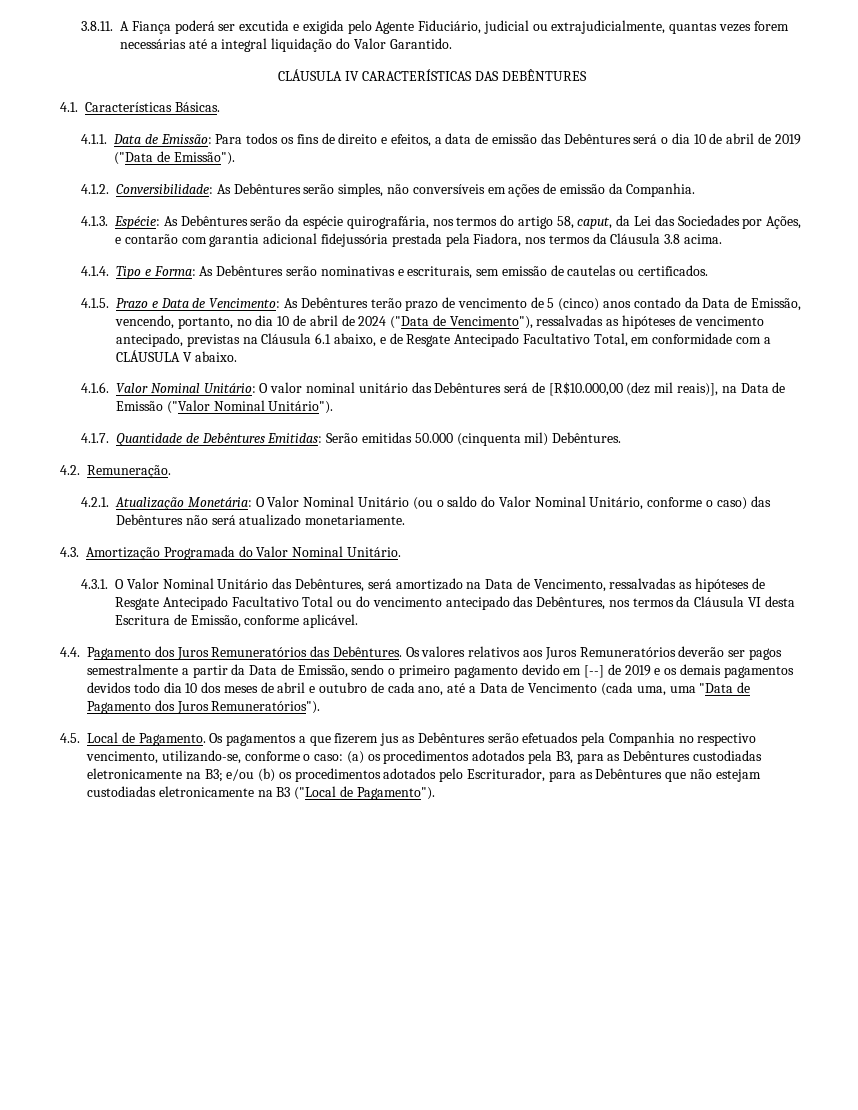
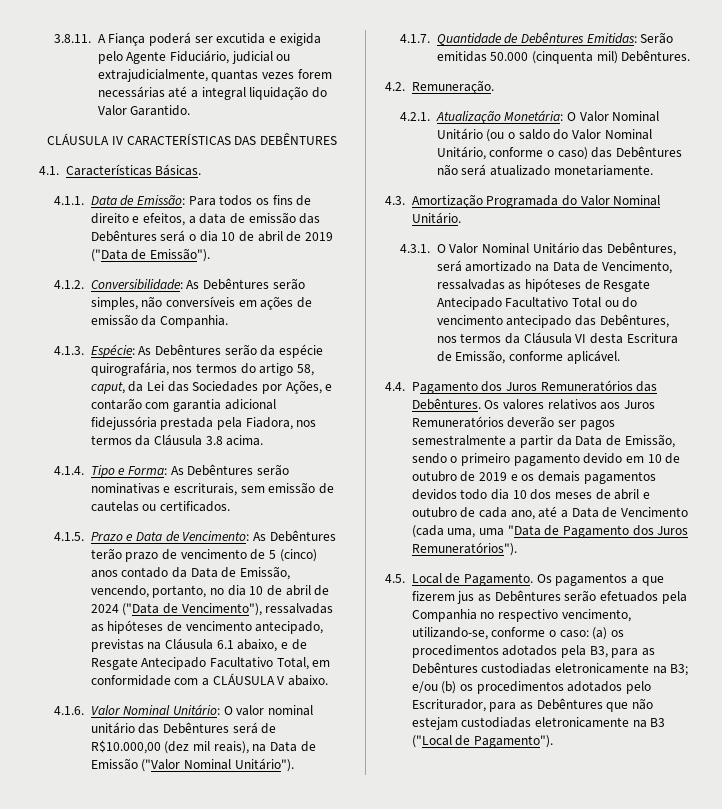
[548,382,623,396] [R$10.000,00 -> [90,740,161,754] R$10.000,00
[676,383,718,396] reais)], -> [213,741,249,754] reais),
[584,665,605,678] [--] -> [647,453,681,464] [411,471,457,482] 10 de outubro

